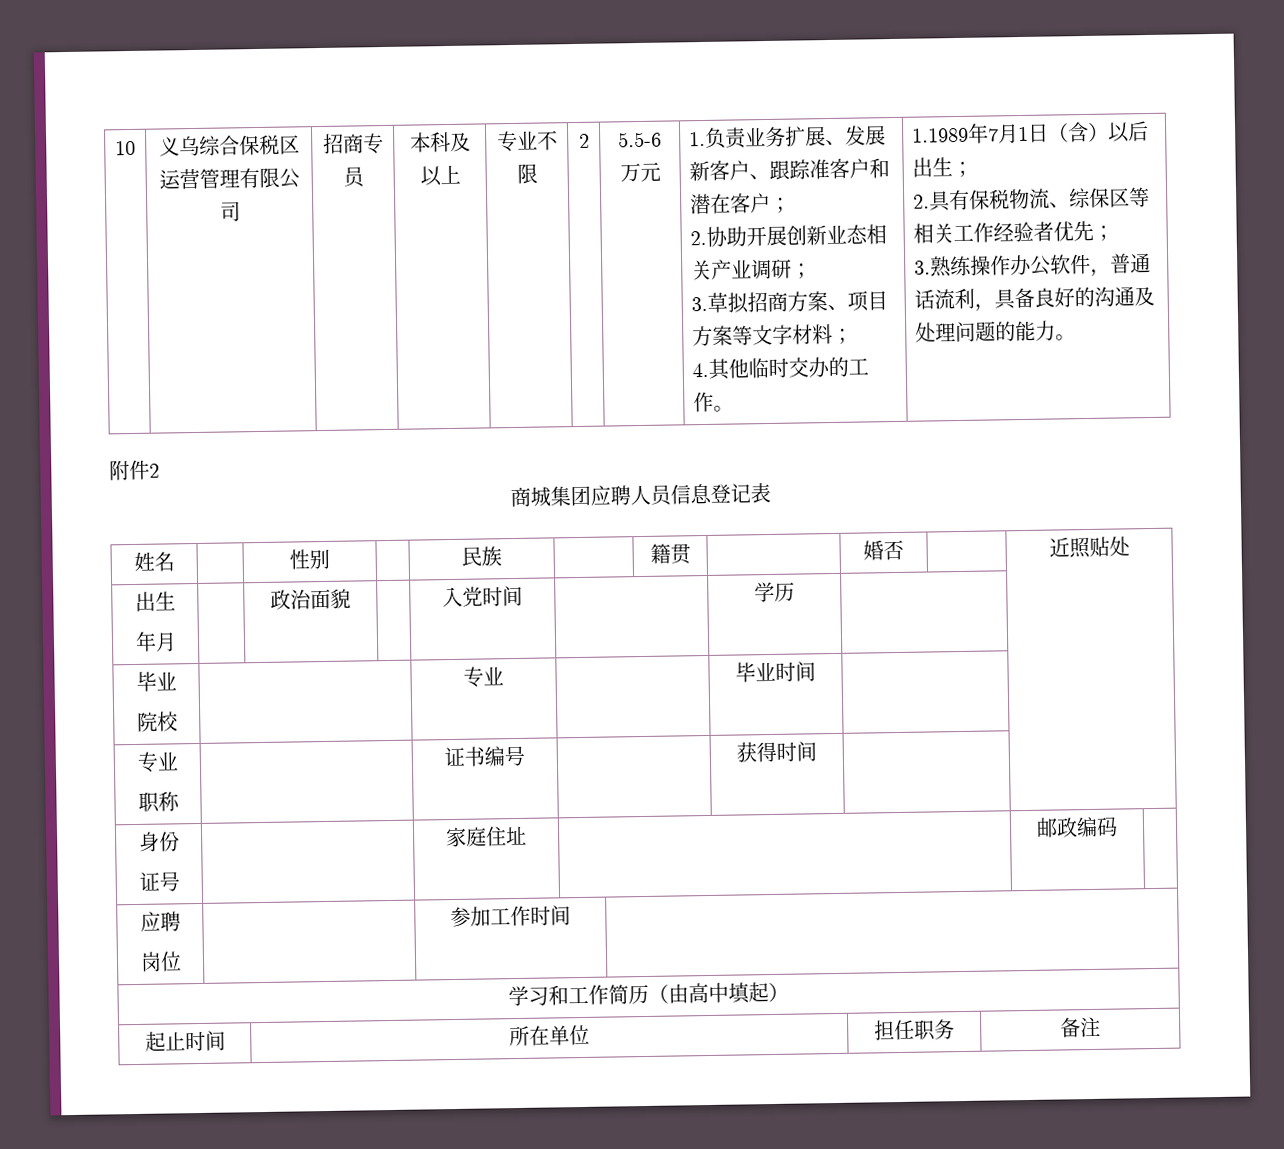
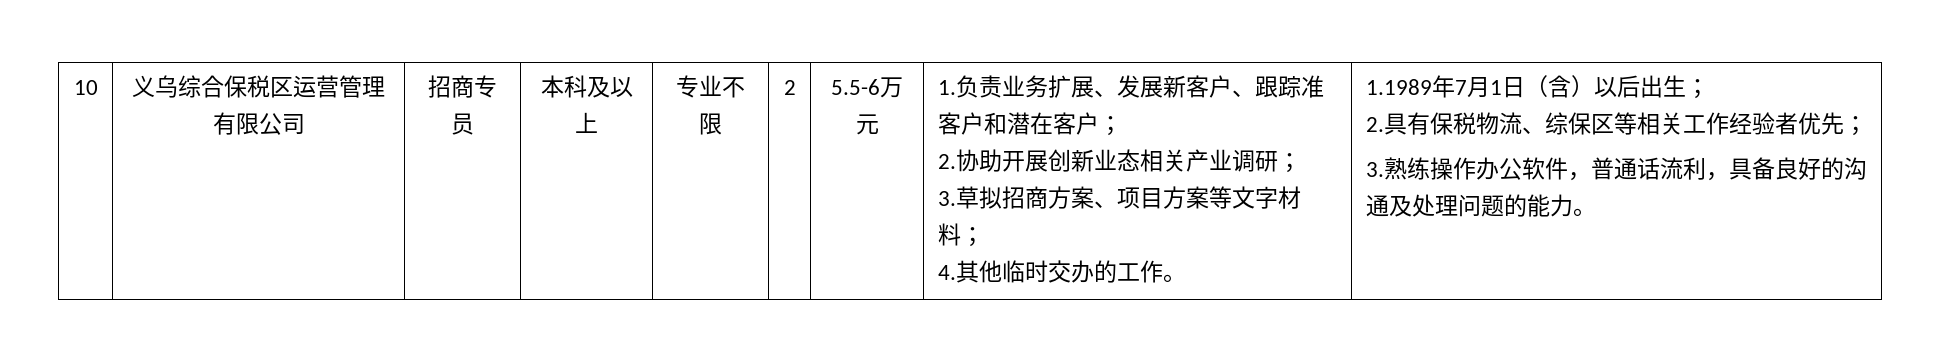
[109,459,160,481] [510,482,771,508] [133,551,175,572] [289,548,330,570] [461,546,502,567] [649,543,692,565] [863,539,904,561] [1048,536,1130,559] [134,591,176,612] [134,631,177,652] [270,588,351,610] [442,585,523,608] [754,581,795,603] [135,671,177,692] [136,711,179,732] [463,666,504,688] [735,661,816,683] [136,751,179,773] [137,791,180,813] [444,745,525,767] [736,741,817,763] [137,831,180,852] [138,871,180,892] [445,825,527,848] [1036,816,1118,838] [139,911,181,932] [139,951,182,972] [450,905,571,928] [508,982,789,1007] [144,1030,226,1052] [509,1024,590,1047] [874,1019,955,1041] [1060,1016,1101,1038] // 附件2 // 商城集团应聘人员信息登记表 // 姓名 | | 性别 | | 民族 | | 籍贯 | | 婚否 | | 近照贴处 // 出生 // 年月 | | 政治面貌 | | 入党时间 | | 学历 | | // 毕业 // 院校 | | 专业 | | 毕业时间 | | // 专业 // 职称 | | 证书编号 | | 获得时间 | | // 身份 // 证号 | | 家庭住址 | | 邮政编码 | // 应聘 // 岗位 | | 参加工作时间 | // 学习和工作简历（由高中填起） // 起止时间 | 所在单位 | 担任职务 | 备注 -> (1596, 212) none

